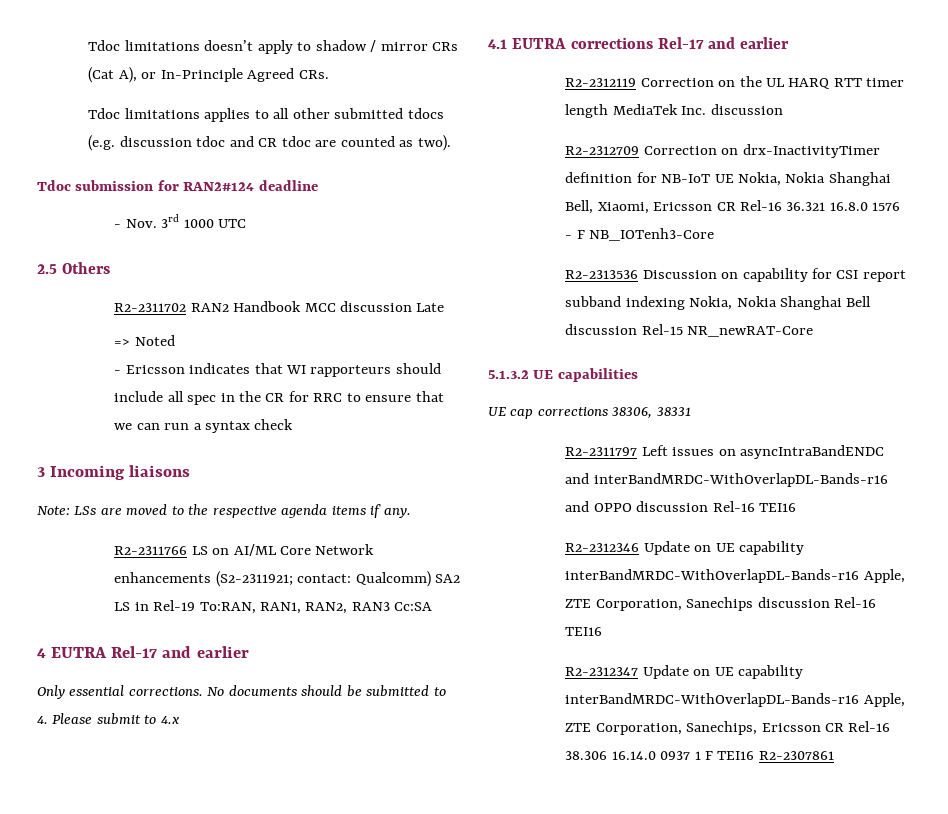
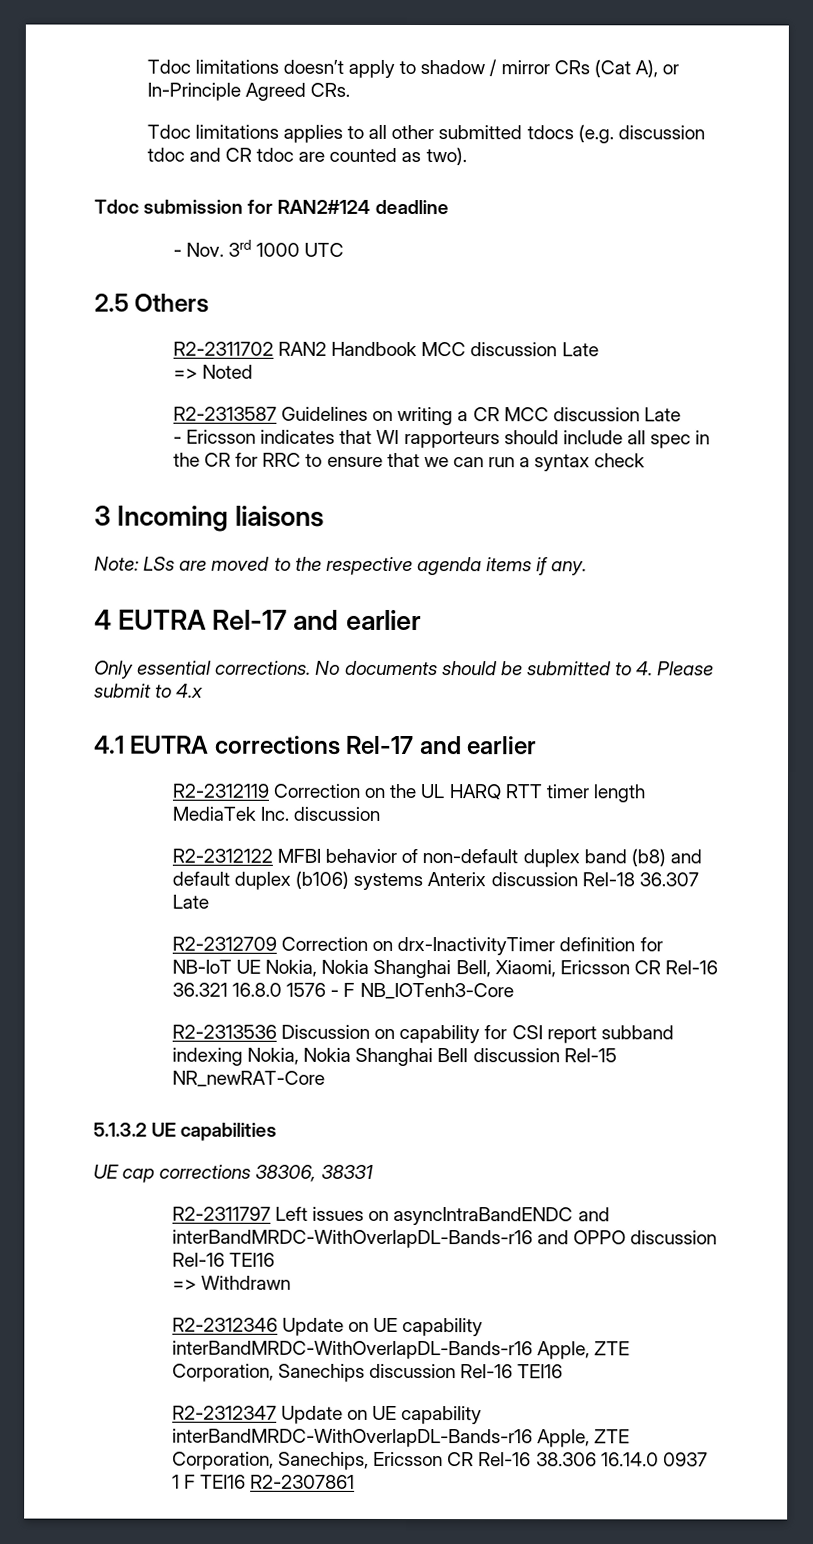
(175, 340) none -> [172,406,681,426] // R2-2313587 Guidelines on writing a CR MCC discussion Late
[114,544,375,556] [114,571,460,587] [114,600,433,614] // R2-2311766 LS on AI/ML Core Network enhancements (S2-2311921; contact: Qualcomm) SA2 LS in Rel-19 To:RAN, RAN1, RAN2, RAN3 Cc:SA -> (588, 568) none
(783, 109) none -> [171,848,702,868] [171,870,699,891] [171,894,209,909] // R2-2312122 MFBI behavior of non-default duplex band (b8) and default duplex (b106) systems Anterix discussion Rel-18 36.307 Late
(796, 507) none -> [171,1275,292,1290] // => Withdrawn

